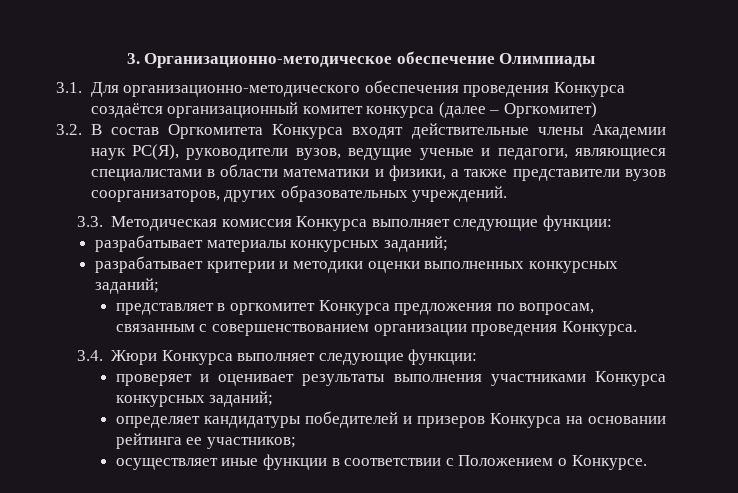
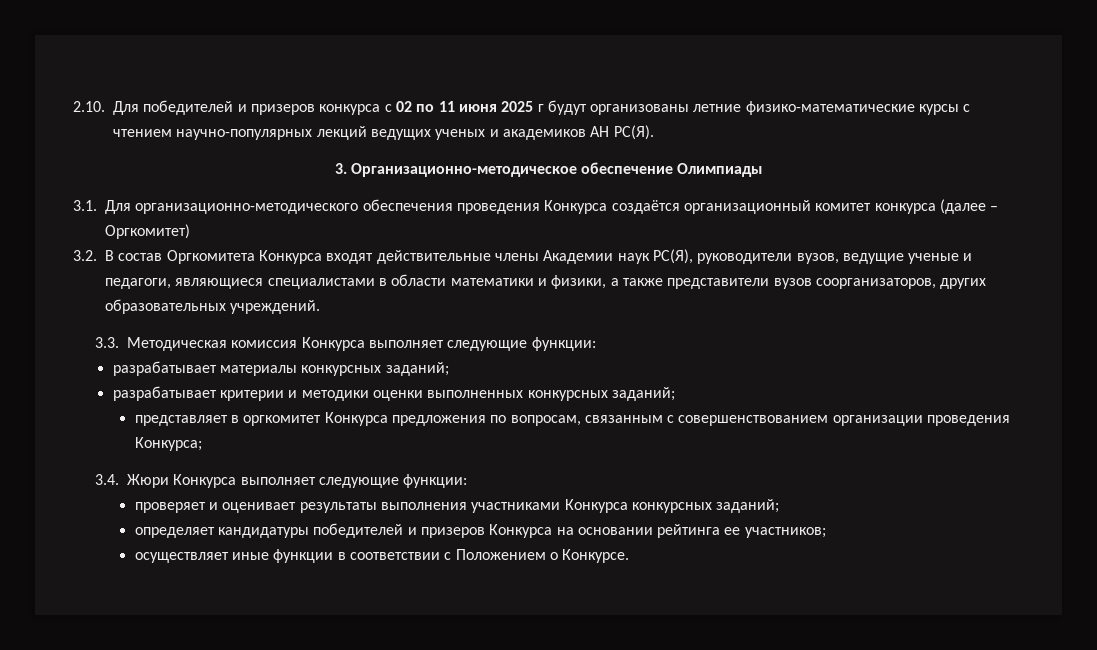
(126, 58) none -> [73,100,971,115] [113,125,654,140] 2.10. Для победителей и призеров конкурса с 02 по 11 июня 2025 г будут организованы летние физико-математические курсы с чтением научно-популярных лекций ведущих ученых и академиков АН РС(Я). //
[561,321,637,336] Конкурса. -> [134,437,202,451] Конкурса;

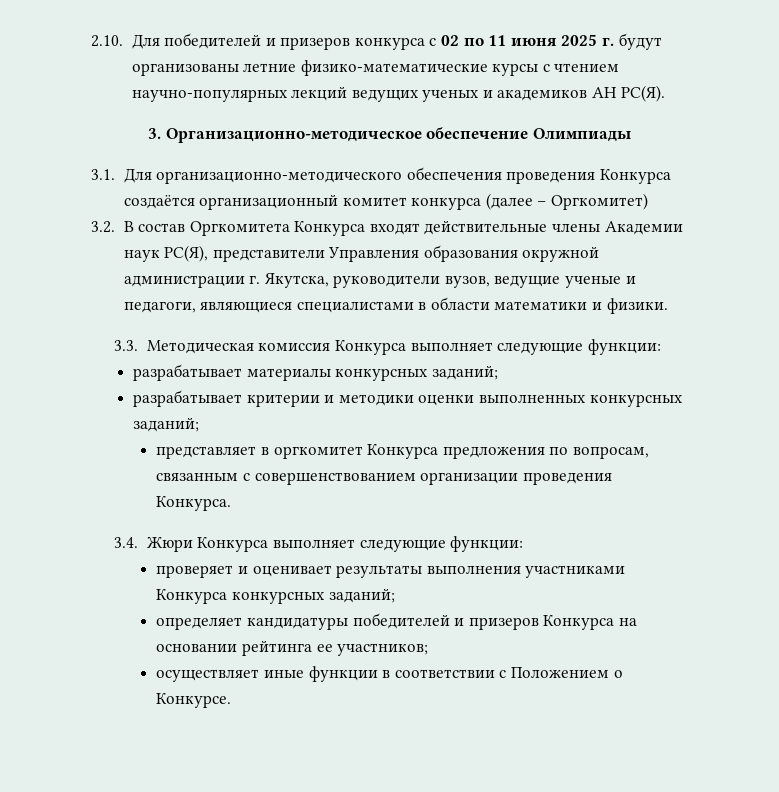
[537,104,544,112] г -> [601,37,614,46] г.
(693, 256) none -> [212,245,600,262] [123,272,329,288] представители Управления образования окружной администрации г. Якутска,
[551,275,987,289] [105,299,321,314] физики, а также представители вузов соорганизаторов, других образовательных учреждений. -> [606,298,668,314] физики.
[134,437,202,451] Конкурса; -> [156,496,232,511] Конкурса.

